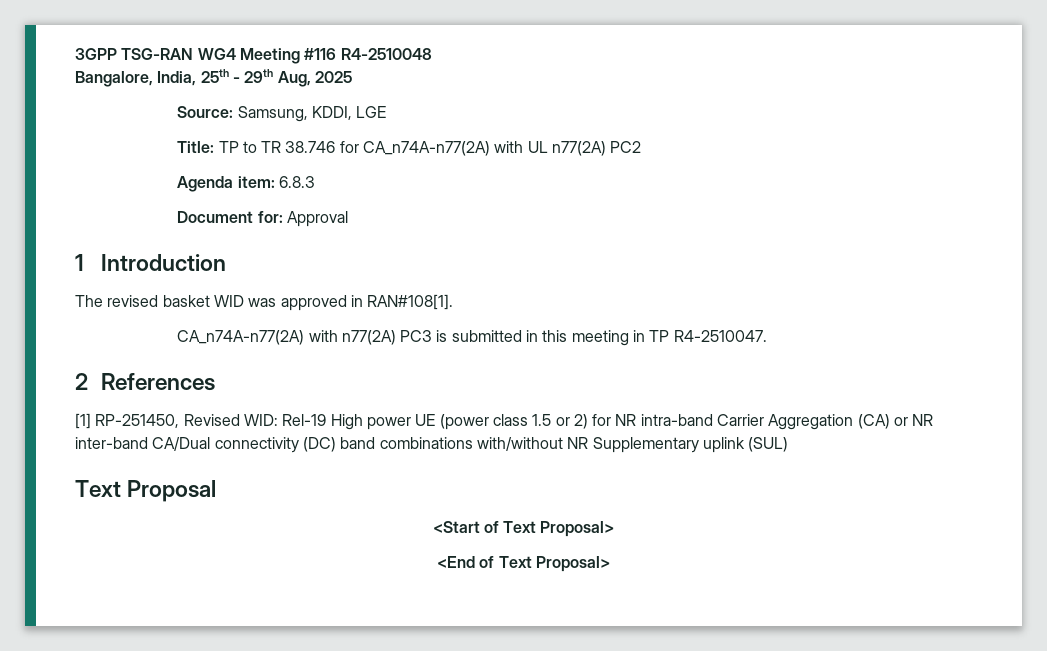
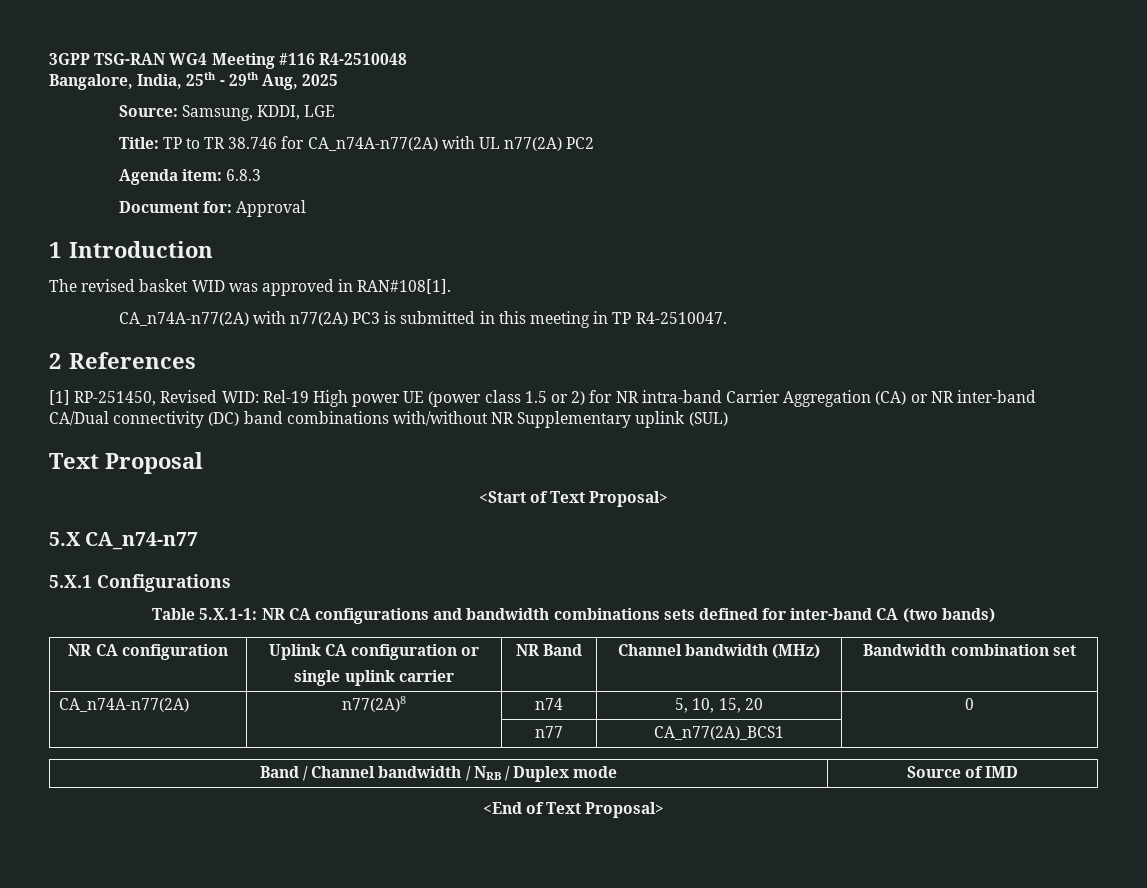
(615, 529) none -> [49,532,199,550] [49,574,231,592] [152,608,995,624] [68,644,228,660] [268,644,480,660] [294,670,454,686] [515,644,583,656] [617,644,821,659] [863,644,1076,656] [58,698,189,712] [342,696,406,712] [535,698,563,710] [675,698,763,713] [965,698,974,710] [535,726,563,738] [654,726,784,740] [259,766,618,782] [906,766,1019,778] // 5.X CA_n74-n77 // 5.X.1 Configurations // Table 5.X.1-1: NR CA configurations and bandwidth combinations sets defined for inter-band CA (two bands) // NR CA configuration | Uplink CA configuration or // single uplink carrier | NR Band | Channel bandwidth (MHz) | Bandwidth combination set // CA_n74A-n77(2A) | n77(2A)8 | n74 | 5, 10, 15, 20 | 0 // | | n77 | CA_n77(2A)_BCS1 | // Band / Channel bandwidth / NRB / Duplex mode | Source of IMD

